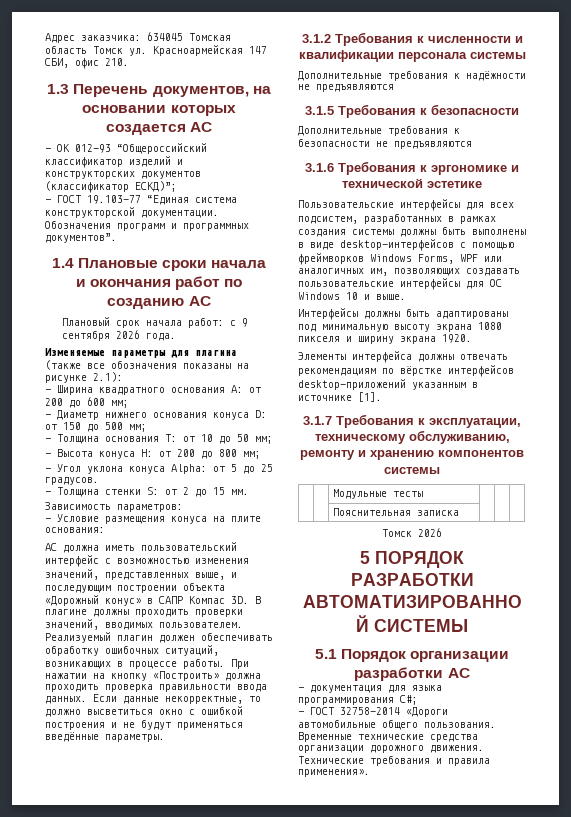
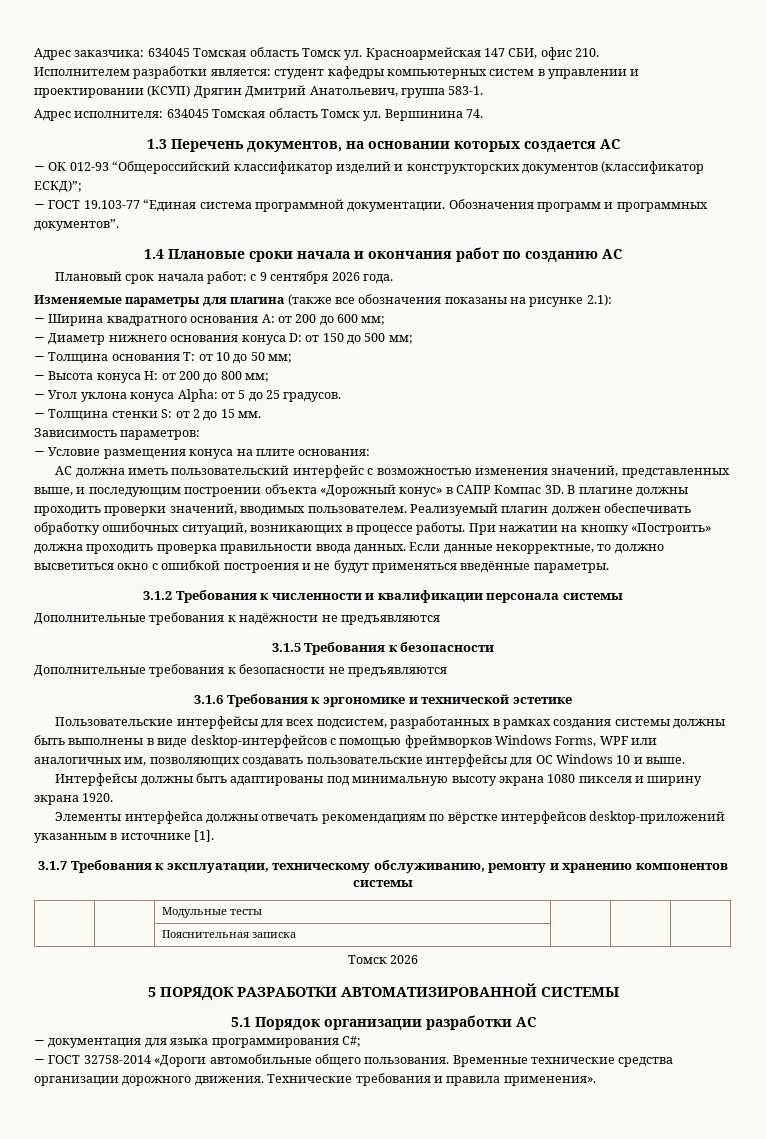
(129, 62) none -> [34,66,640,79] [34,85,484,98] [34,108,483,121] // Исполнителем разработки является: студент кафедры компьютерных систем в управлении и проектировании (КСУП) Дрягин Дмитрий Анатольевич, группа 583-1. // Адрес исполнителя: 634045 Томская область Томск ул. Вершинина 74.
[45,207,135,218] конструкторской -> [254,199,344,212] программной

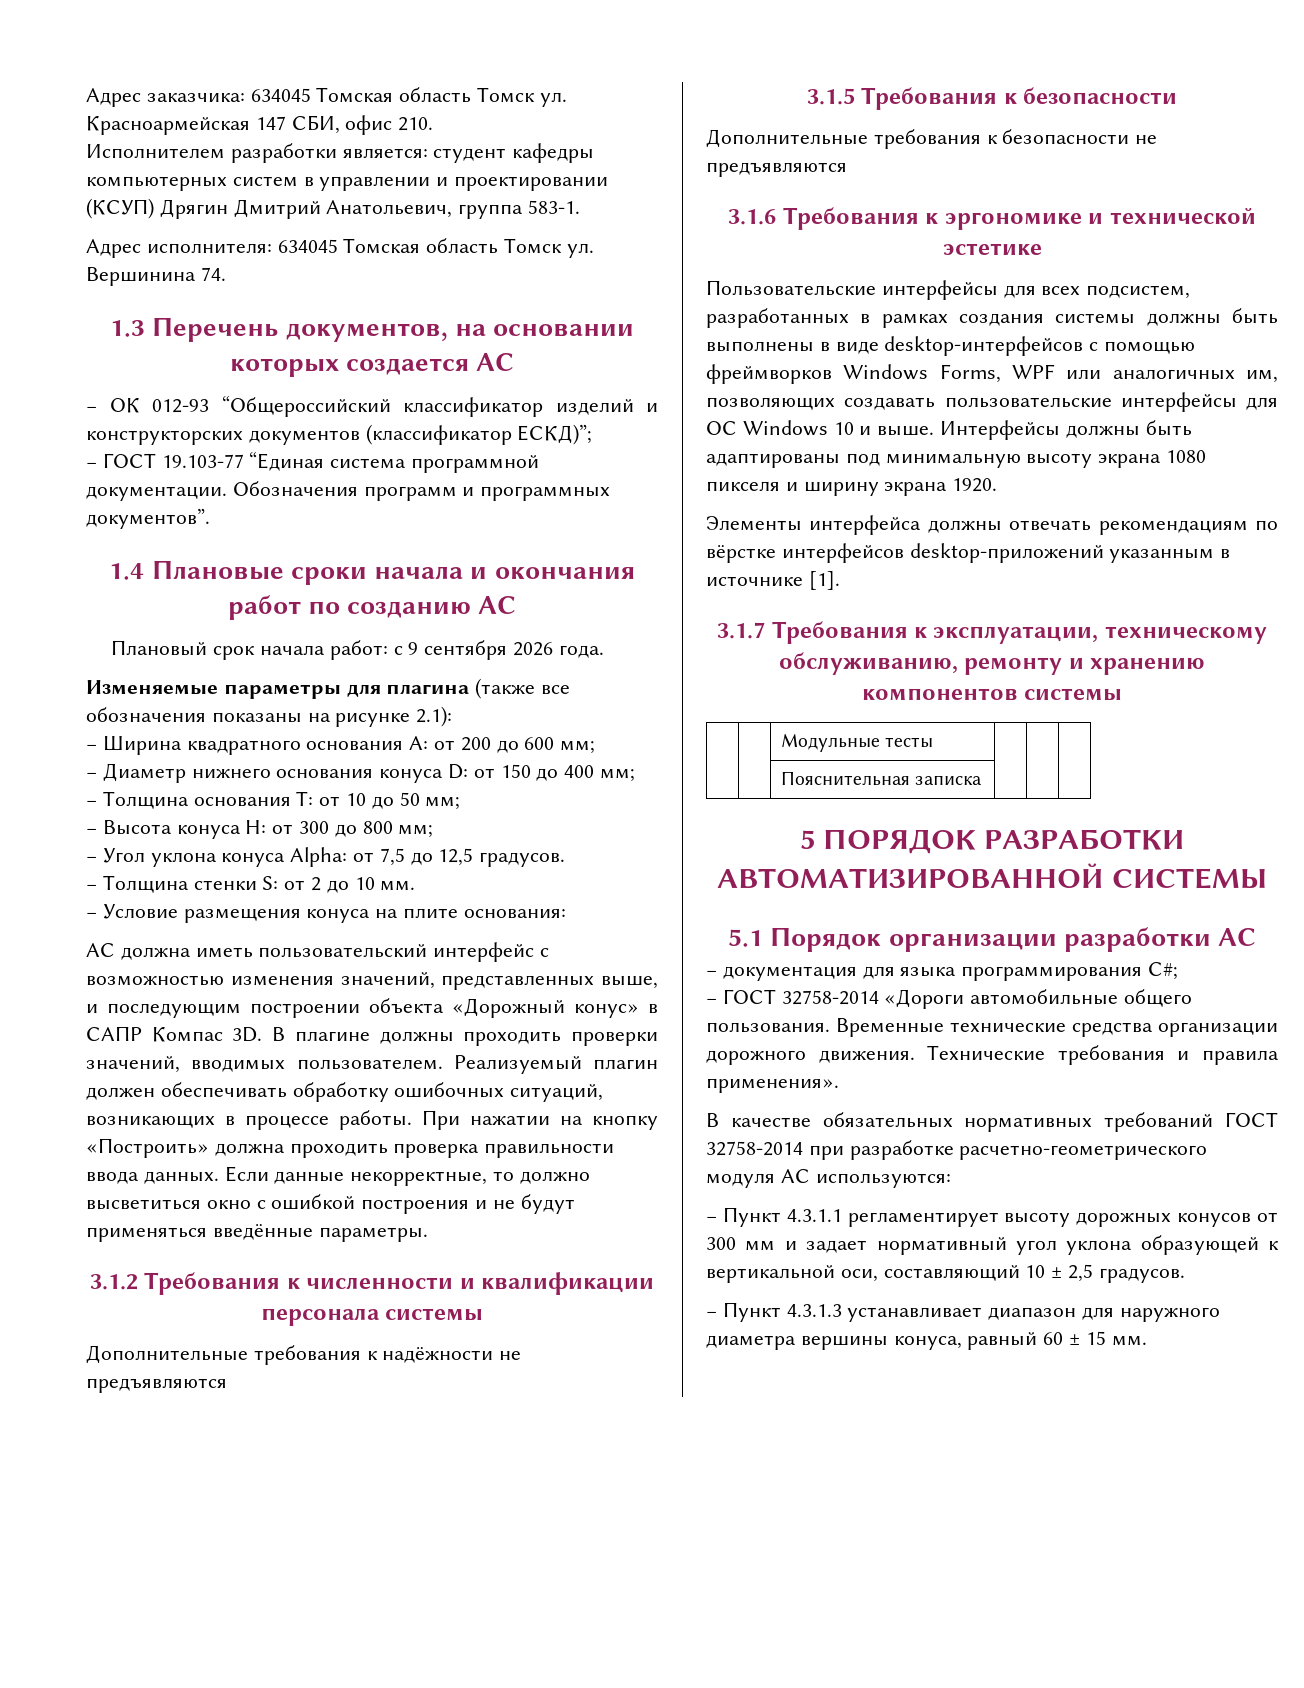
[364,333,386,342] 500 -> [564,765,595,778] 400
[178,371,200,380] 200 -> [299,821,330,834] 300
[238,390,280,402] 5 до 25 -> [379,848,474,866] 7,5 до 12,5
[220,409,261,418] [34,428,201,440] 15 мм. // Зависимость параметров: -> [354,877,416,891] 10 мм.
(686, 760) // -> (935, 430) none
[347,955,419,964] // Томск 2026 -> (982, 780) none
(596, 1081) none -> [706,1112,1278,1132] [706,1140,1208,1160] [706,1169,951,1188] [706,1207,1278,1227] [706,1235,1279,1255] [706,1264,1185,1283] [706,1302,1220,1322] [706,1331,1147,1350] // В качестве обязательных нормативных требований ГОСТ 32758-2014 при разработке расчетно-геометрического модуля АС используются: // − Пункт 4.3.1.1 регламентирует высоту дорожных конусов от 300 мм и задает нормативный угол уклона образующей к вертикальной оси, составляющий 10 ± 2,5 градусов. // − Пункт 4.3.1.3 устанавливает диапазон для наружного диаметра вершины конуса, равный 60 ± 15 мм.

